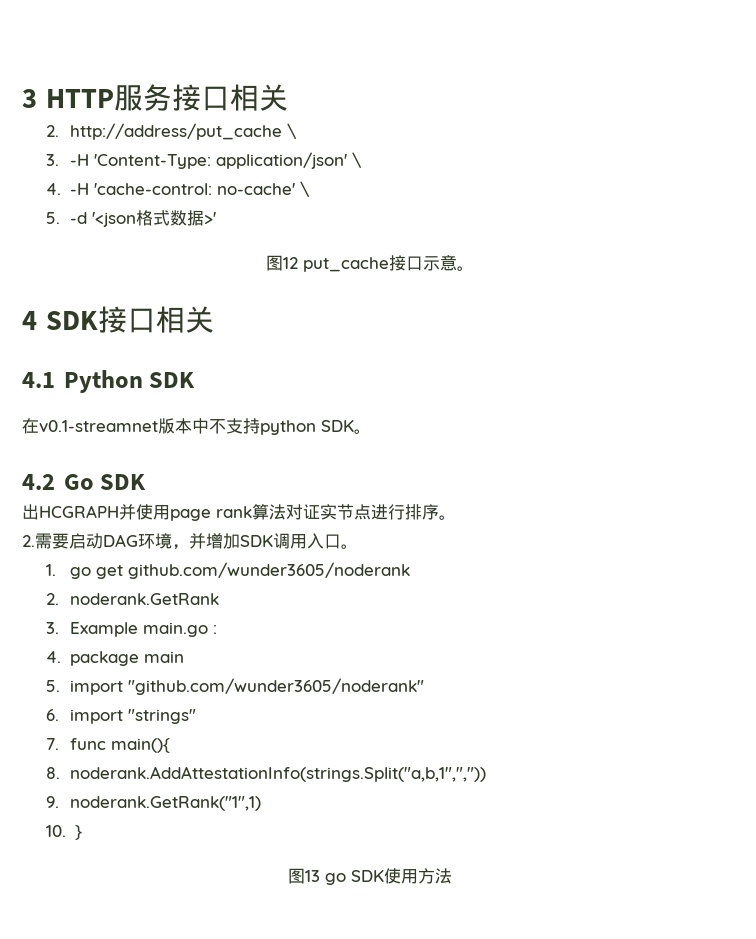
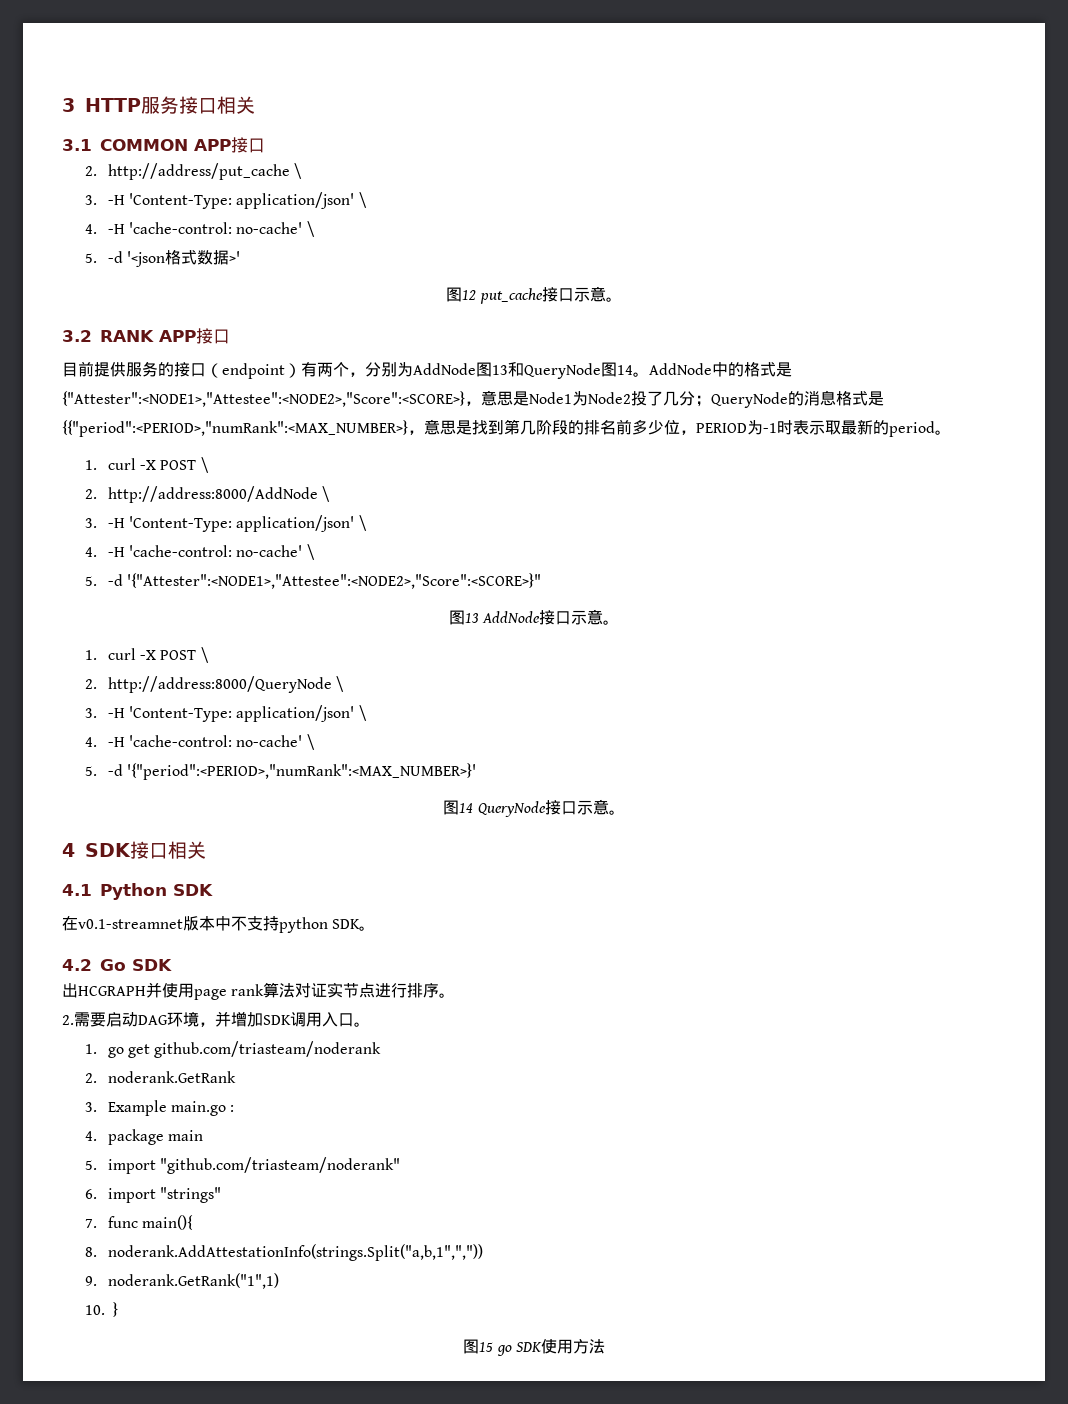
(289, 97) none -> [62,137,265,153] // 3.1 COMMON APP接口
(474, 268) none -> [62,328,230,344] [62,361,792,379] [62,390,884,408] [62,419,951,437] [84,457,209,473] [84,486,330,503] [84,515,367,532] [84,544,315,560] [84,573,541,589] [448,609,620,625] [84,647,209,663] [84,676,344,693] [84,705,367,722] [84,734,315,750] [84,763,476,780] [443,799,625,817] // 3.2 RANK APP接口 // 目前提供服务的接口（endpoint）有两个，分别为AddNode图13和QueryNode图14。AddNode中的格式是{"Attester":<NODE1>,"Attestee":<NODE2>,"Score":<SCORE>}，意思是Node1为Node2投了几分；QueryNode的消息格式是{{"period":<PERIOD>,"numRank":<MAX_NUMBER>}，意思是找到第几阶段的排名前多少位，PERIOD为-1时表示取最新的period。 // 1. curl -X POST \ // 2. http://address:8000/AddNode \ // 3. -H 'Content-Type: application/json' \ // 4. -H 'cache-control: no-cache' \ // 5. -d '{"Attester":<NODE1>,"Attestee":<NODE2>,"Score":<SCORE>}" // 图13 AddNode接口示意。 // 1. curl -X POST \ // 2. http://address:8000/QueryNode \ // 3. -H 'Content-Type: application/json' \ // 4. -H 'cache-control: no-cache' \ // 5. -d '{"period":<PERIOD>,"numRank":<MAX_NUMBER>}' // 图14 QueryNode接口示意。
[128,562,411,579] github.com/wunder3605/noderank -> [154,1041,382,1058] github.com/triasteam/noderank
[128,678,425,695] "github.com/wunder3605/noderank" -> [159,1157,400,1174] "github.com/triasteam/noderank"
[305,870,320,882] 13 -> [479,1342,494,1352] 15

